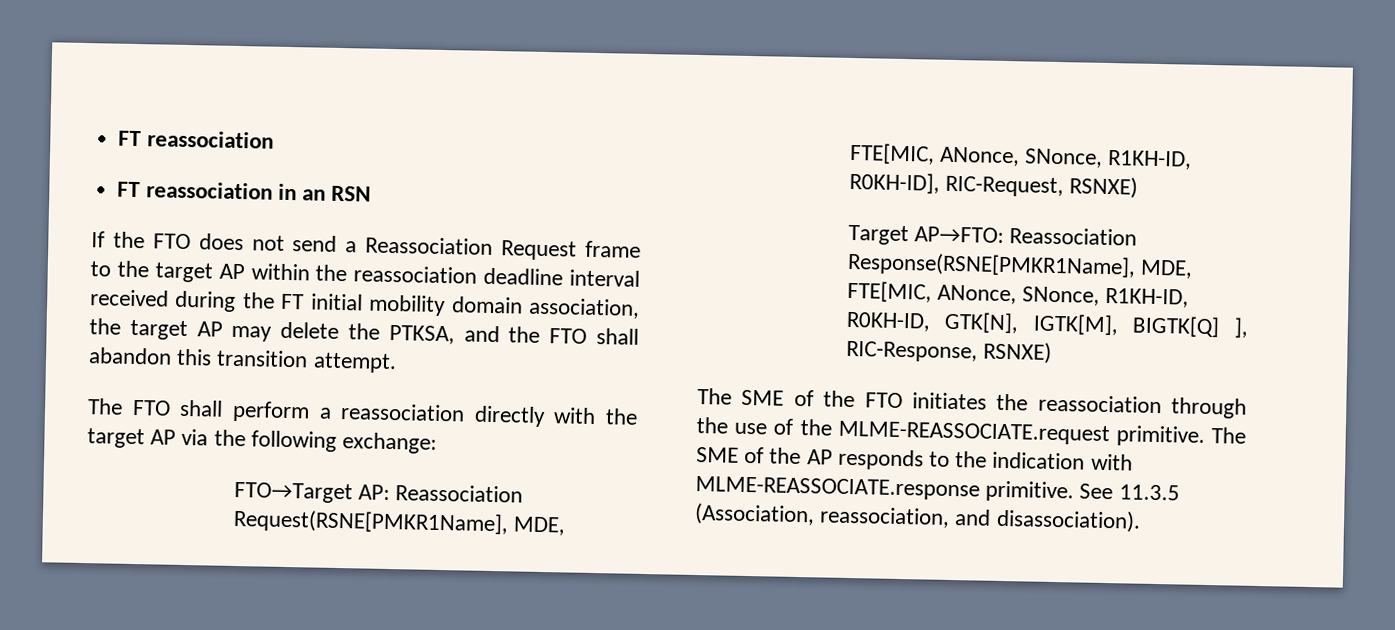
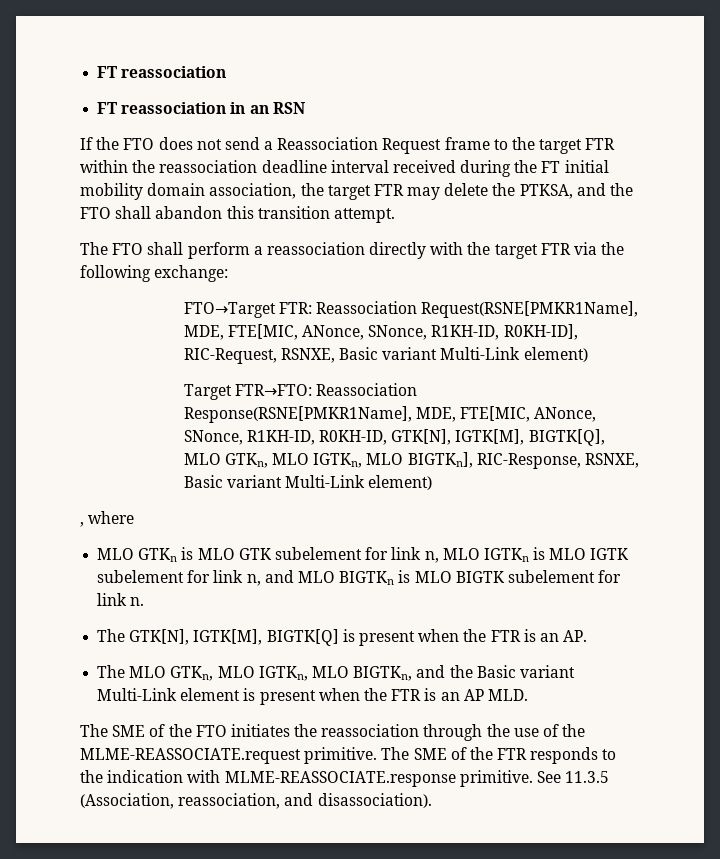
[218,263,245,280] AP -> [585,138,616,150] FTR
[196,321,223,337] AP -> [373,184,404,196] FTR
[150,429,177,445] AP -> [540,243,571,255] FTR
[357,484,390,501] AP: -> [278,302,312,314] FTR:
[1068,176,1138,199] RSNXE) -> [280,347,588,363] RSNXE, Basic variant Multi-Link element)
[913,226,1004,243] AP→FTO: -> [234,384,312,396] FTR→FTO:
[1132,315,1249,338] [845,340,1052,364] BIGTK[Q] ], RIC-Response, RSNXE) -> [528,429,605,446] [183,452,639,469] [183,475,433,490] [80,511,135,527] [97,547,630,563] [97,570,622,586] [97,593,145,606] [97,629,588,646] [97,665,575,681] [97,688,528,705] BIGTK[Q], MLO GTKn, MLO IGTKn, MLO BIGTKn], RIC-Response, RSNXE, Basic variant Multi-Link element) // , where // MLO GTKn is MLO GTK subelement for link n, MLO IGTKn is MLO IGTK subelement for link n, and MLO BIGTKn is MLO BIGTK subelement for link n. // The GTK[N], IGTK[M], BIGTK[Q] is present when the FTR is an AP. // The MLO GTKn, MLO IGTKn, MLO BIGTKn, and the Basic variant Multi-Link element is present when the FTR is an AP MLD.
[806,449,833,465] AP -> [497,748,528,760] FTR

